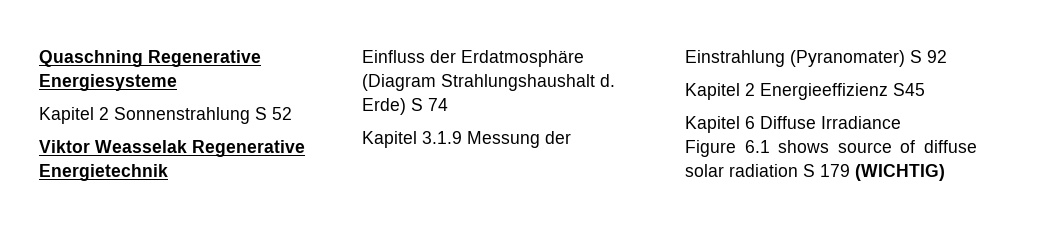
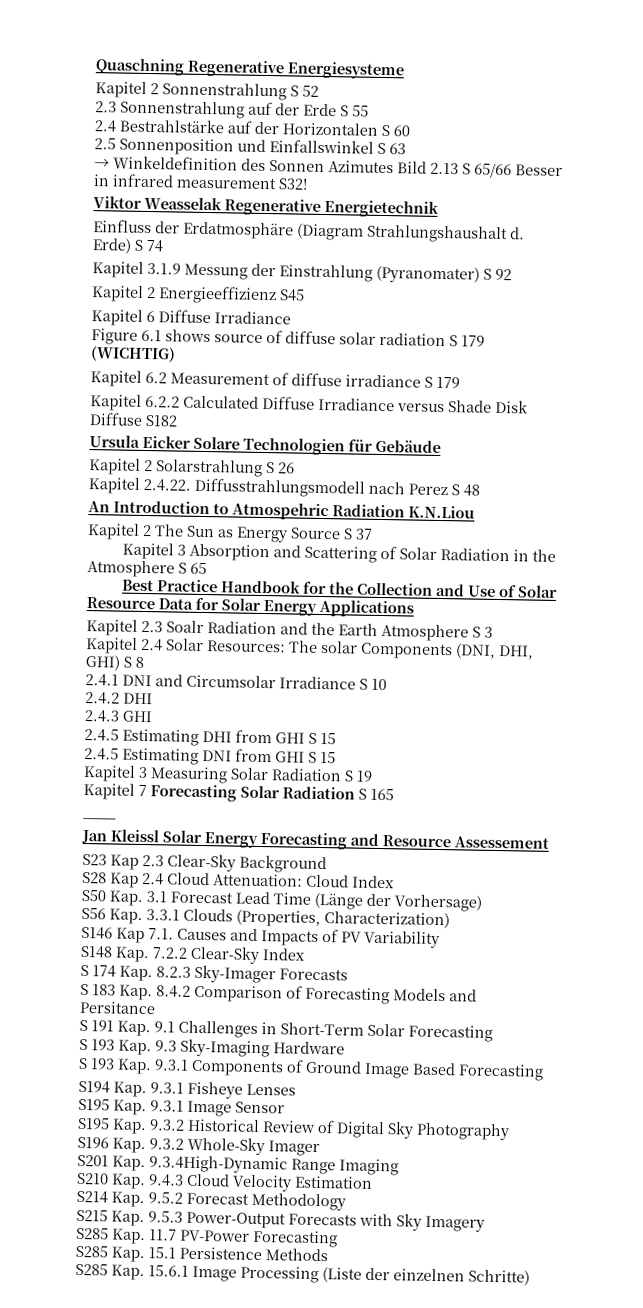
(292, 113) none -> [95,100,369,119] [94,118,410,137] [94,137,406,156] [94,155,563,179] [93,173,308,190] // 2.3 Sonnenstrahlung auf der Erde S 55 // 2.4 Bestrahlstärke auf der Horizontalen S 60 // 2.5 Sonnenposition und Einfallswinkel S 63 // → Winkeldefinition des Sonnen Azimutes Bild 2.13 S 65/66 Besser in infrared measurement S32!
(945, 172) none -> [90,370,460,389] [90,394,528,414] [89,412,178,427] [89,435,441,456] [89,458,295,477] [88,477,480,498] [88,500,475,521] [87,523,373,543] [121,542,556,563] [87,560,207,578] [121,579,558,598] [86,597,414,618] [86,619,493,642] [85,637,534,660] [85,655,144,671] [85,674,387,691] [85,692,153,705] [84,710,153,723] [84,728,336,746] [84,747,336,765] [83,764,373,784] [83,782,394,802] [82,817,117,820] [81,829,549,850] [82,853,327,874] [82,871,395,889] [81,889,482,912] [81,907,450,929] [81,926,440,949] [80,945,306,964] [80,964,348,984] [80,983,477,1005] [79,1000,156,1015] [79,1019,493,1042] [79,1038,345,1058] [78,1057,544,1081] [78,1080,296,1099] [78,1098,285,1117] [77,1117,510,1141] [77,1136,320,1157] [77,1154,399,1176] [76,1172,373,1192] [76,1190,346,1211] [76,1209,485,1232] [76,1227,338,1248] [75,1245,328,1263] [75,1263,530,1286] // Kapitel 6.2 Measurement of diffuse irradiance S 179 // Kapitel 6.2.2 Calculated Diffuse Irradiance versus Shade Disk Diffuse S182 // Ursula Eicker Solare Technologien für Gebäude // Kapitel 2 Solarstrahlung S 26 // Kapitel 2.4.22. Diffusstrahlungsmodell nach Perez S 48 // An Introduction to Atmospehric Radiation K.N.Liou // Kapitel 2 The Sun as Energy Source S 37 // Kapitel 3 Absorption and Scattering of Solar Radiation in the Atmosphere S 65 // Best Practice Handbook for the Collection and Use of Solar Resource Data for Solar Energy Applications // Kapitel 2.3 Soalr Radiation and the Earth Atmosphere S 3 // Kapitel 2.4 Solar Resources: The solar Components (DNI, DHI, GHI) S 8 // 2.4.1 DNI and Circumsolar Irradiance S 10 // 2.4.2 DHI // 2.4.3 GHI // 2.4.5 Estimating DHI from GHI S 15 // 2.4.5 Estimating DNI from GHI S 15 // Kapitel 3 Measuring Solar Radiation S 19 // Kapitel 7 Forecasting Solar Radiation S 165 // ____ // Jan Kleissl Solar Energy Forecasting and Resource Assessement // S23 Kap 2.3 Clear-Sky Background // S28 Kap 2.4 Cloud Attenuation: Cloud Index // S50 Kap. 3.1 Forecast Lead Time (Länge der Vorhersage) // S56 Kap. 3.3.1 Clouds (Properties, Characterization) // S146 Kap 7.1. Causes and Impacts of PV Variability // S148 Kap. 7.2.2 Clear-Sky Index // S 174 Kap. 8.2.3 Sky-Imager Forecasts // S 183 Kap. 8.4.2 Comparison of Forecasting Models and Persitance // S 191 Kap. 9.1 Challenges in Short-Term Solar Forecasting // S 193 Kap. 9.3 Sky-Imaging Hardware // S 193 Kap. 9.3.1 Components of Ground Image Based Forecasting // S194 Kap. 9.3.1 Fisheye Lenses // S195 Kap. 9.3.1 Image Sensor // S195 Kap. 9.3.2 Historical Review of Digital Sky Photography // S196 Kap. 9.3.2 Whole-Sky Imager // S201 Kap. 9.3.4High-Dynamic Range Imaging // S210 Kap. 9.4.3 Cloud Velocity Estimation // S214 Kap. 9.5.2 Forecast Methodology // S215 Kap. 9.5.3 Power-Output Forecasts with Sky Imagery // S285 Kap. 11.7 PV-Power Forecasting // S285 Kap. 15.1 Persistence Methods // S285 Kap. 15.6.1 Image Processing (Liste der einzelnen Schritte)

